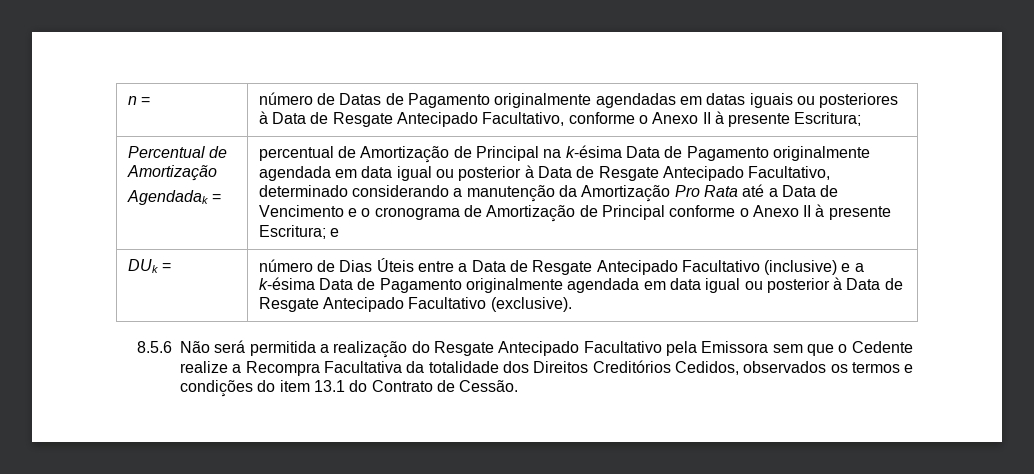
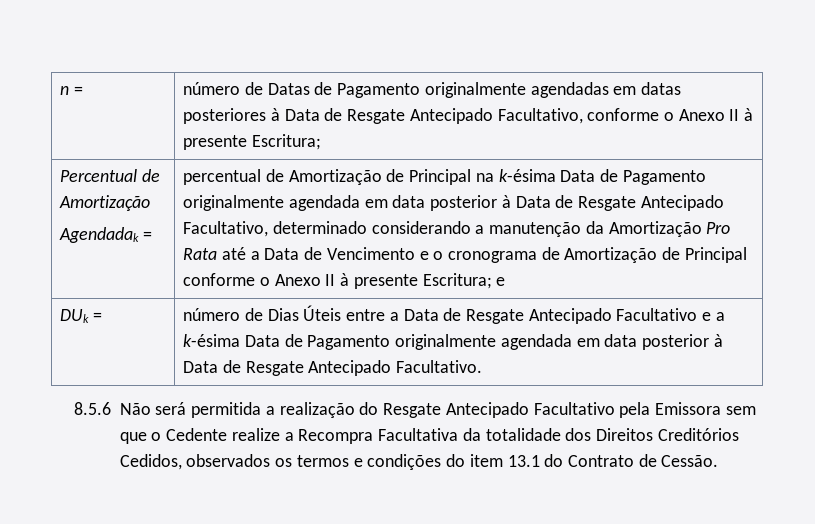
[749,93,815,108] iguais ou -> (681, 88) none
[396,166,454,181] igual ou -> (426, 201) none
[764,260,838,275] (inclusive) -> (698, 314) none
[705,277,903,293] [258,297,572,312] igual ou posterior à Data de Resgate Antecipado Facultativo (exclusive). -> [641,334,723,350] [183,360,483,376] posterior à Data de Resgate Antecipado Facultativo.

